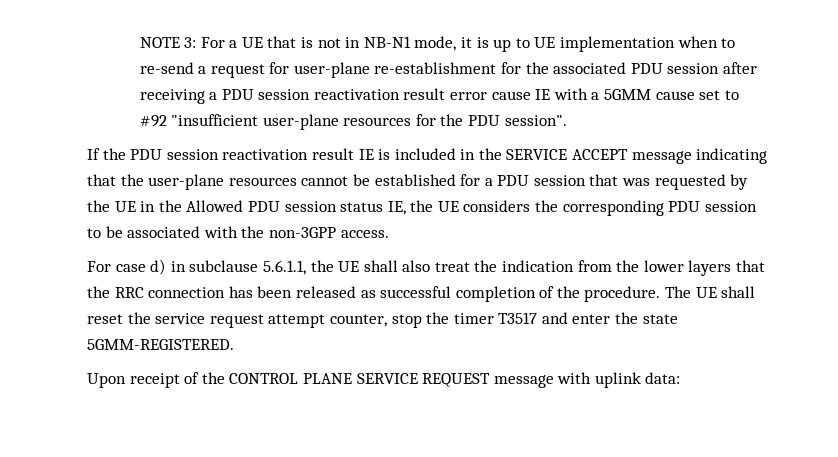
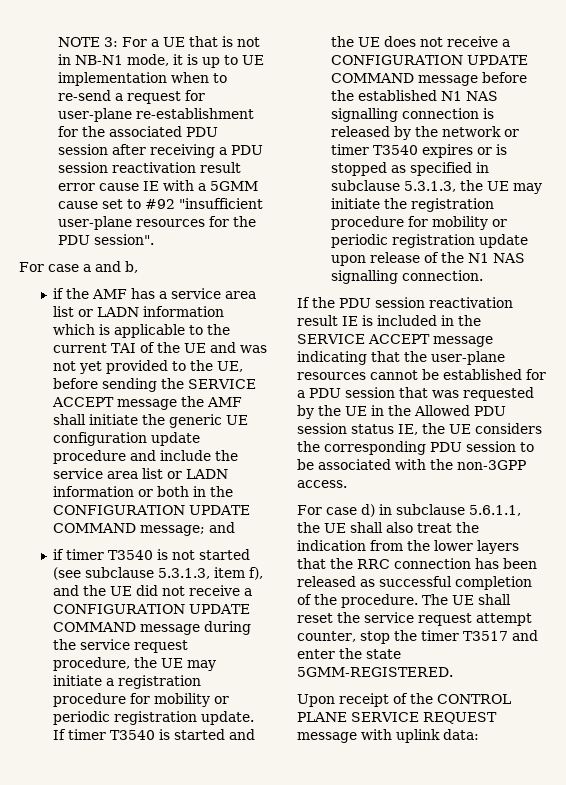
(567, 120) none -> [19,261,138,273] [53,288,257,299] [53,306,225,317] [53,324,231,338] [53,342,268,353] [53,360,244,374] [53,378,257,392] [52,396,243,410] [53,414,249,428] [53,432,201,446] [53,450,239,464] [53,468,229,479] [53,486,234,497] [53,505,251,515] [53,522,236,536] [53,549,251,560] [53,567,264,580] [53,585,253,596] [53,604,251,614] [53,621,252,635] [53,639,189,653] [53,657,217,671] [53,675,202,689] [53,693,230,707] [53,711,255,725] [53,729,256,740] [331,36,511,47] [331,55,529,65] [331,72,528,86] [331,90,499,101] [331,108,495,122] [331,126,520,140] [331,144,508,158] [331,162,490,176] [331,180,543,194] [331,198,495,212] [331,216,508,230] [331,234,529,248] [331,252,526,266] [331,270,484,284] // For case a and b, // if the AMF has a service area list or LADN information which is applicable to the current TAI of the UE and was not yet provided to the UE, before sending the SERVICE ACCEPT message the AMF shall initiate the generic UE configuration update procedure and include the service area list or LADN information or both in the CONFIGURATION UPDATE COMMAND message; and // if timer T3540 is not started (see subclause 5.3.1.3, item f), and the UE did not receive a CONFIGURATION UPDATE COMMAND message during the service request procedure, the UE may initiate a registration procedure for mobility or periodic registration update. If timer T3540 is started and the UE does not receive a CONFIGURATION UPDATE COMMAND message before the established N1 NAS signalling connection is released by the network or timer T3540 expires or is stopped as specified in subclause 5.3.1.3, the UE may initiate the registration procedure for mobility or periodic registration update upon release of the N1 NAS signalling connection.

